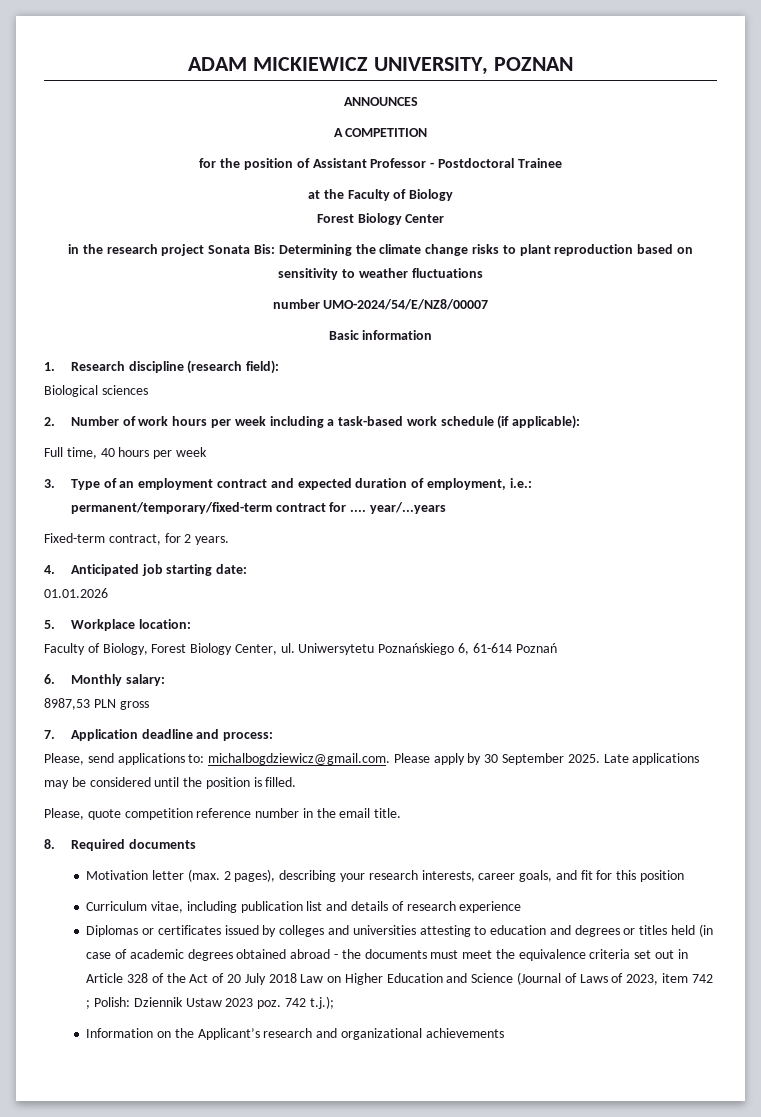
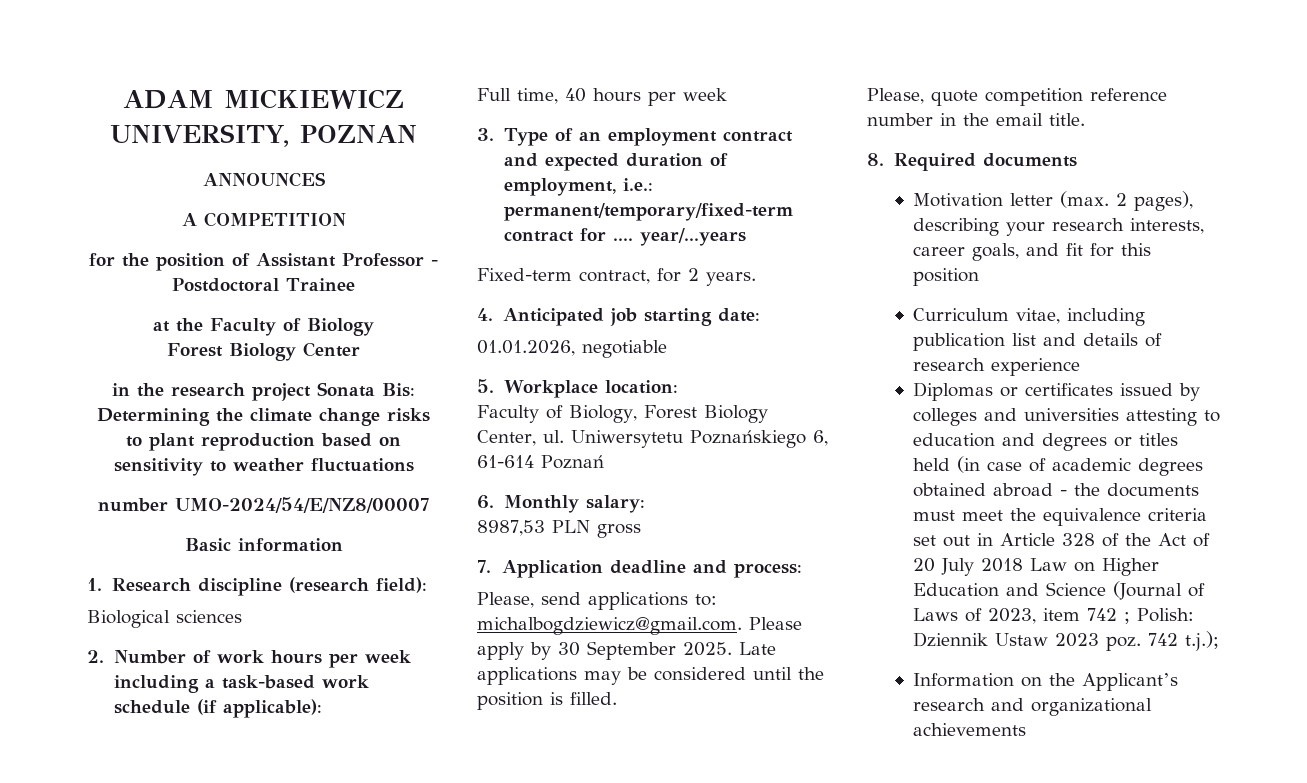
[44,588,108,598] 01.01.2026 -> [477,340,667,358] 01.01.2026, negotiable

